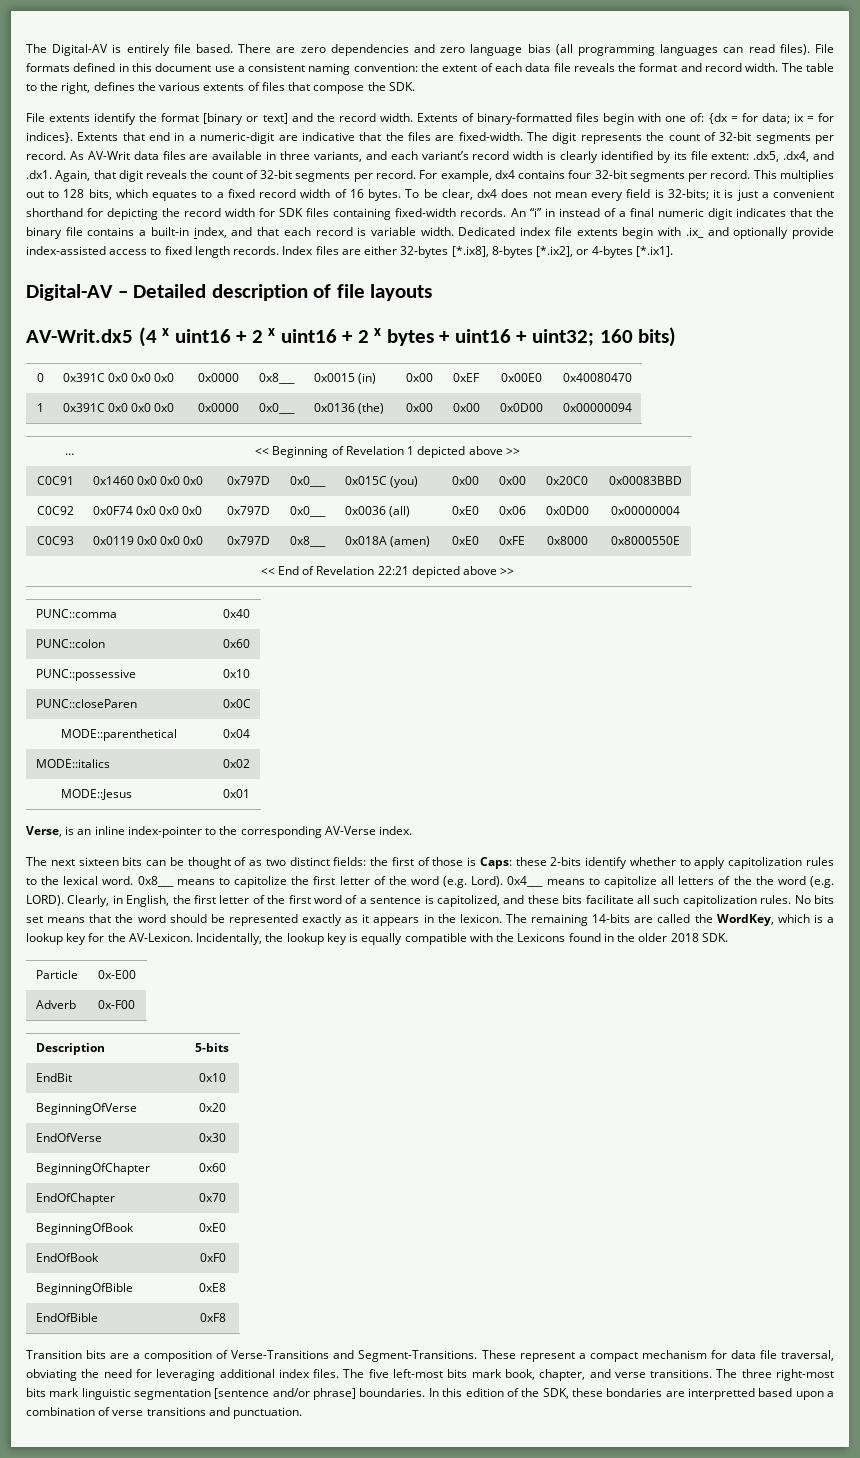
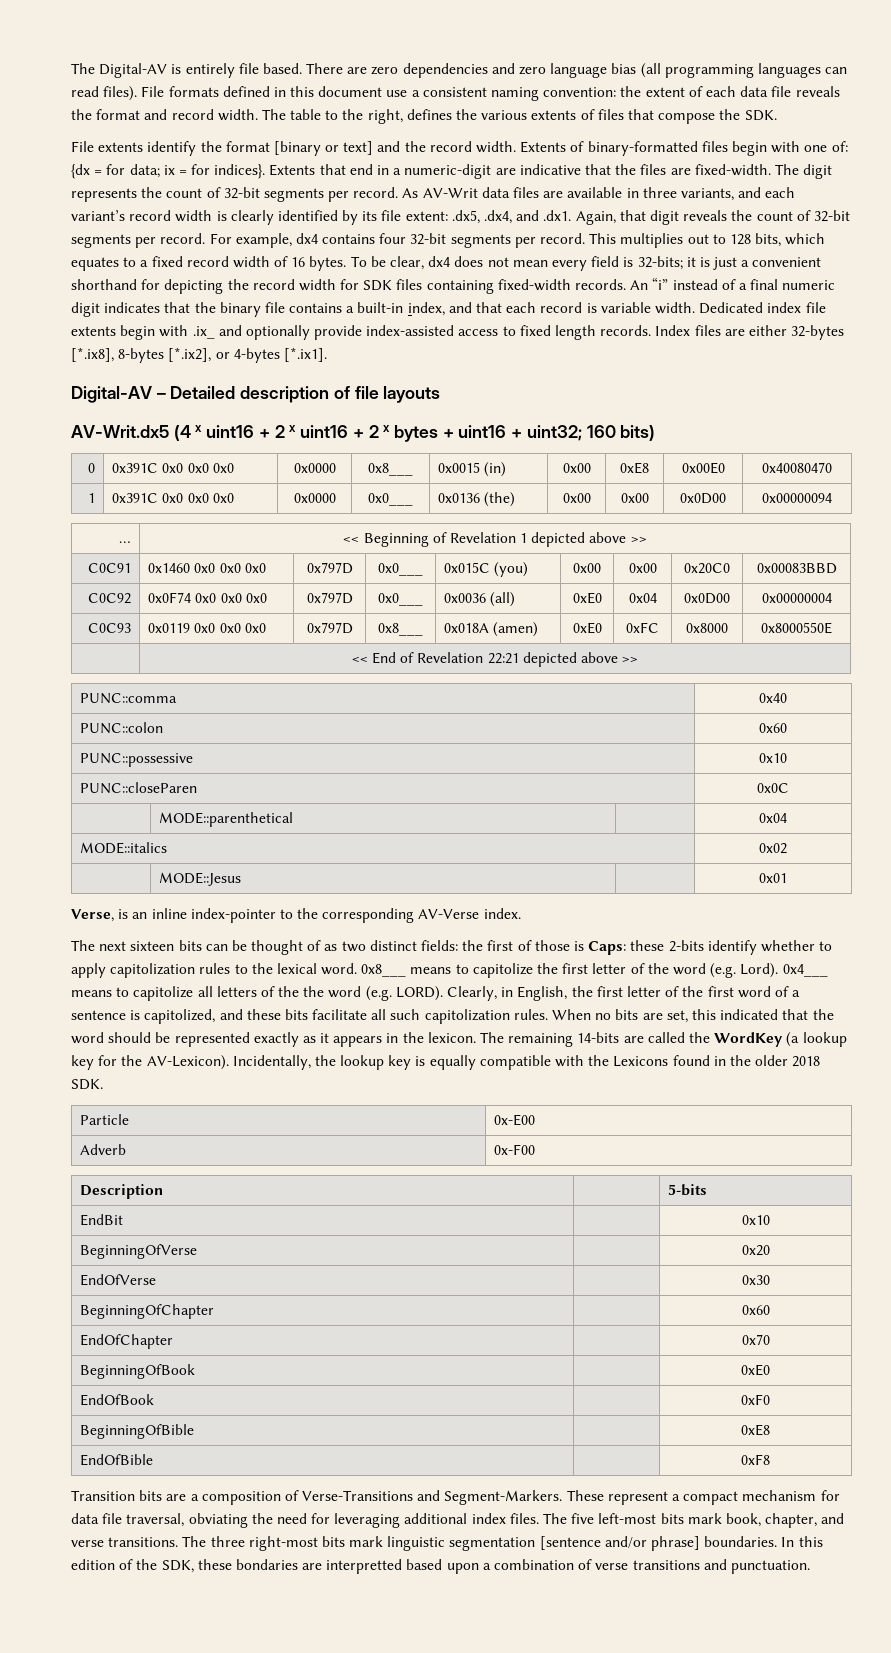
[544,208,555,217] in -> (669, 283) none
[453,373,479,382] 0xEF -> [620,462,649,474] 0xE8
[498,506,526,515] 0x06 -> [628,593,657,603] 0x04
[499,536,525,545] 0xFE -> [626,622,659,633] 0xFC
[794,895,834,904] [26,916,86,923] No bits set means -> [552,1009,779,1023] When no bits are set, this indicated
[716,914,834,926] WordKey, which is a -> [714,1032,800,1047] WordKey (a
[128,933,193,942] AV-Lexicon. -> [146,1055,229,1070] AV-Lexicon).
[358,1350,478,1362] Segment-Transitions. -> [444,1490,563,1505] Segment-Markers.

